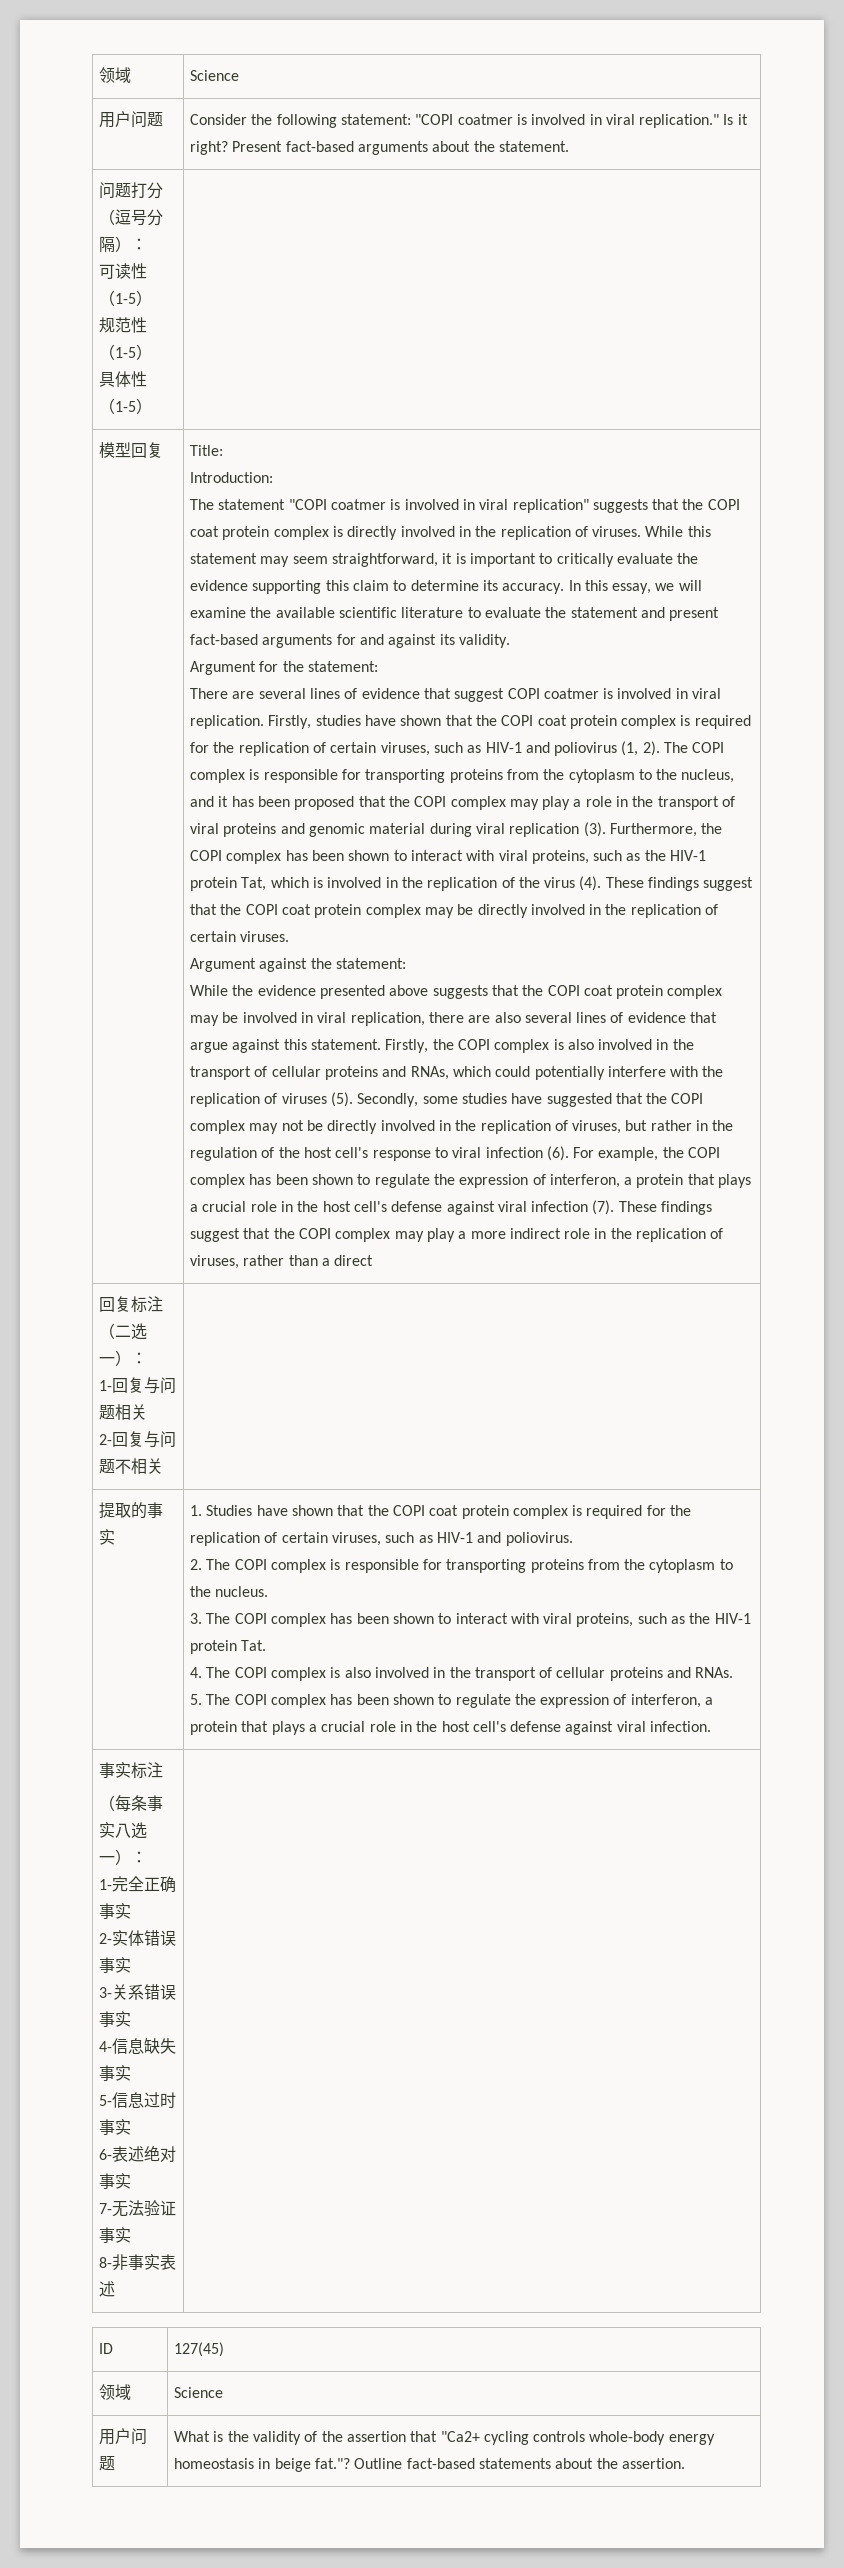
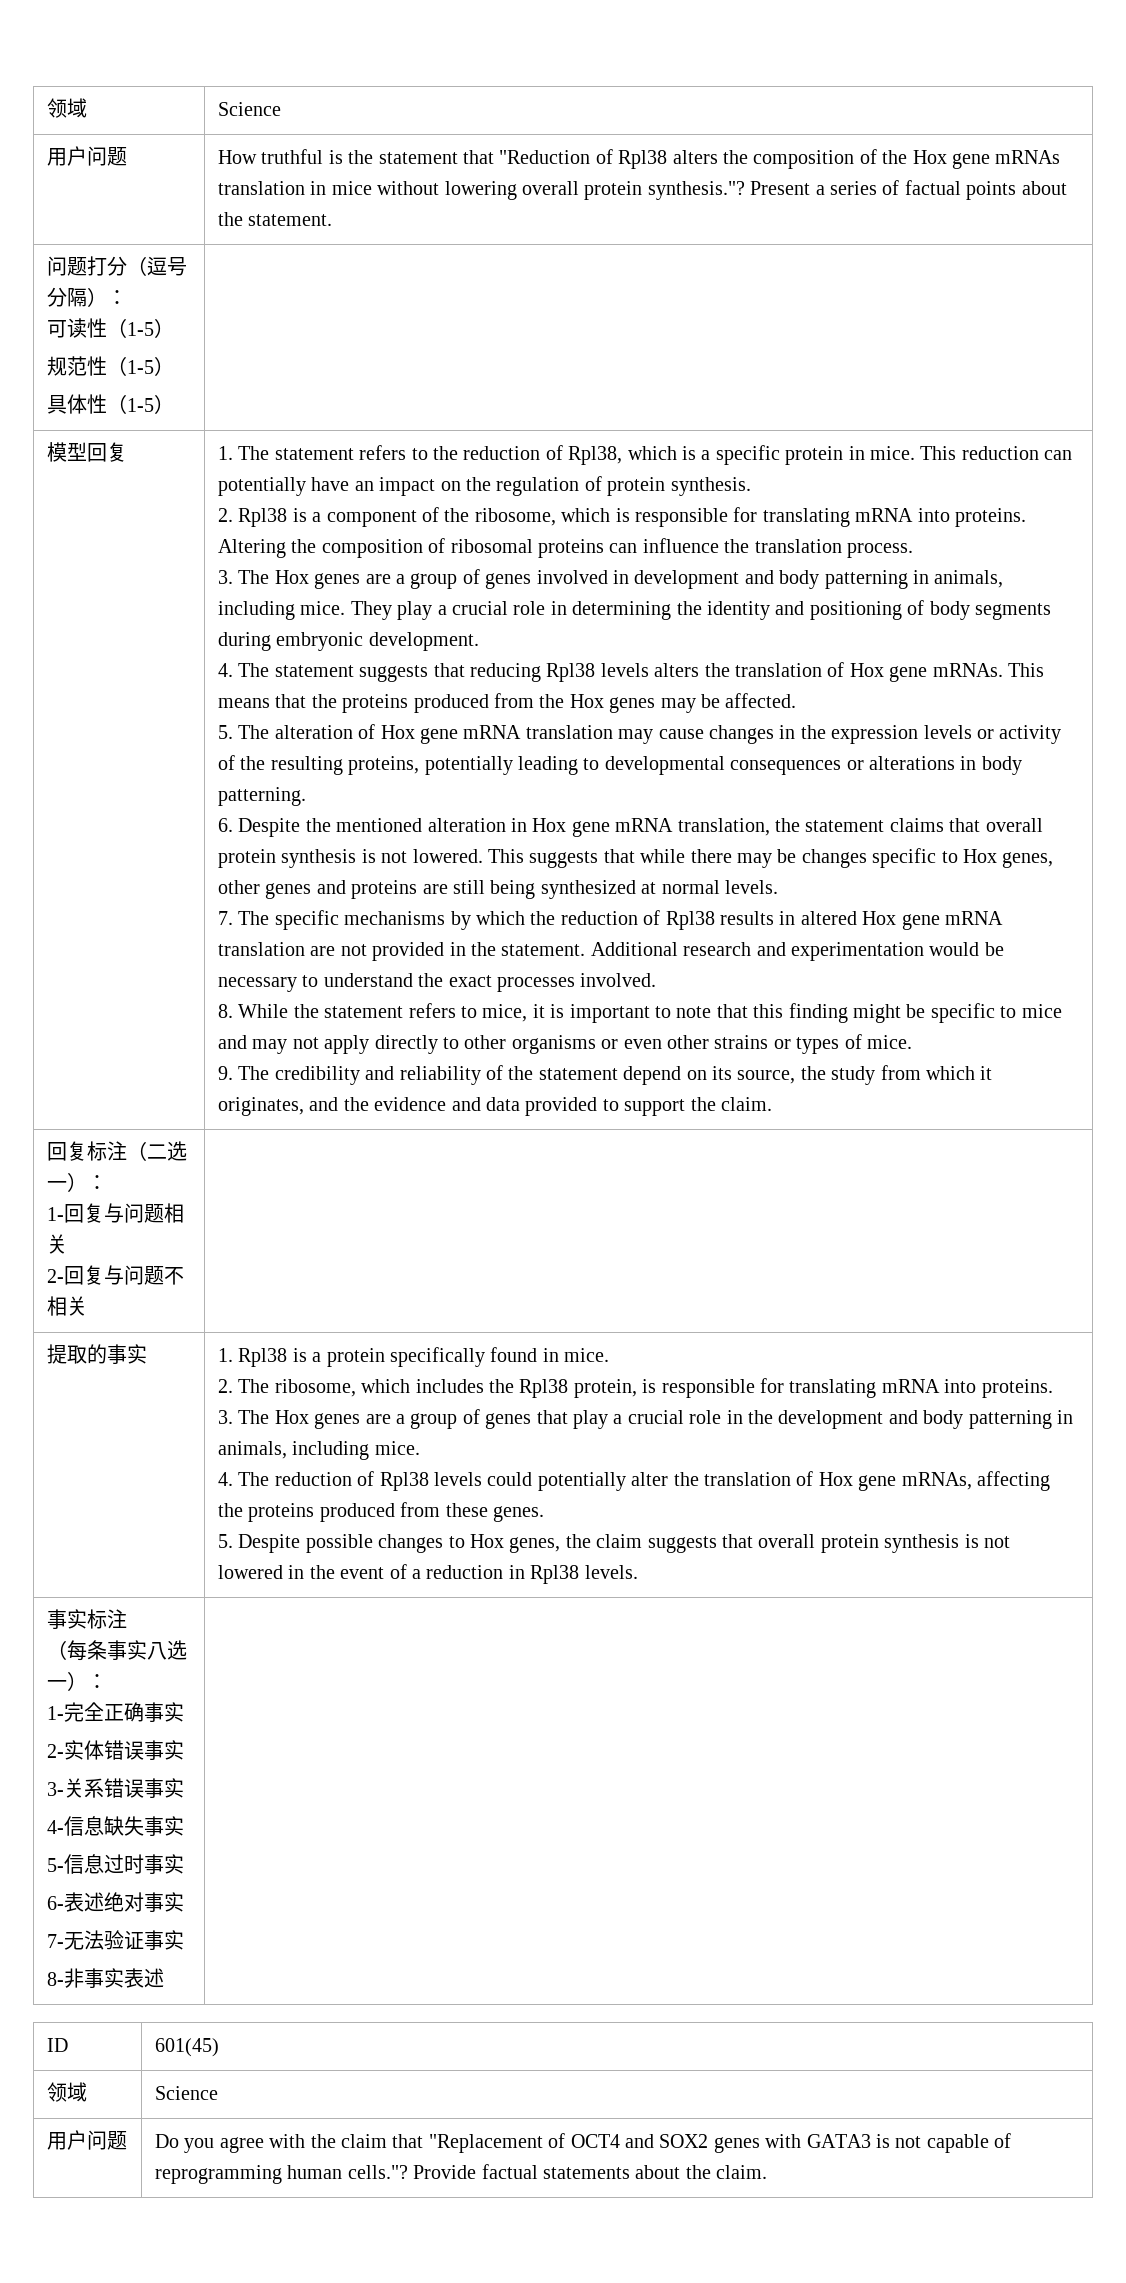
[98,67,131,83] [189,70,239,81] [98,111,163,128] [189,114,748,128] [189,141,428,155] 领域 | Science // 用户问题 | Consider the following statement: "COPI coatmer is involved in viral replication." Is it right? Present fact-based arguments -> [46,98,87,118] [217,102,281,116] [46,146,127,166] [217,149,1061,169] [217,180,1017,200] 领域 | Science // 用户问题 | How truthful is the statement that "Reduction of Rpl38 alters the composition of the Hox gene mRNAs translation in mice without lowering overall protein synthesis."? Present a series of factual points
[189,445,223,456] [189,472,273,483] [189,499,740,513] [189,526,711,540] [189,553,699,567] [189,580,702,594] [189,607,720,621] [189,634,510,648] [189,661,378,675] [189,688,722,702] [189,715,751,729] [189,741,725,756] [189,769,735,783] [189,796,736,810] [189,822,723,837] [189,850,707,864] [189,876,754,891] [189,904,719,918] [189,931,290,942] [189,958,406,972] [189,985,723,999] [189,1012,718,1026] [189,1039,694,1053] [189,1066,724,1080] [189,1092,704,1107] [189,1120,734,1134] [189,1146,721,1161] [189,1174,752,1188] [189,1200,713,1215] [189,1228,724,1242] [189,1255,374,1269] Title: // Introduction: // The statement "COPI coatmer is involved in viral replication" suggests that the COPI coat protein complex is directly involved in the replication of viruses. While this statement may seem straightforward, it is important to critically evaluate the evidence supporting this claim to determine its accuracy. In this essay, we will examine the available scientific literature to evaluate the statement and present fact-based arguments for and against its validity. // Argument for the statement: // There are several lines of evidence that suggest COPI coatmer is involved in viral replication. Firstly, studies have shown that the COPI coat protein complex is required for the replication of certain viruses, such as HIV-1 and poliovirus (1, 2). The COPI complex is responsible for transporting proteins from the cytoplasm to the nucleus, and it has been proposed that the COPI complex may play a role in the transport of viral proteins and genomic material during viral replication (3). Furthermore, the COPI complex has been shown to interact with viral proteins, such as the HIV-1 protein Tat, which is involved in the replication of the virus (4). These findings suggest that the COPI coat protein complex may be directly involved in the replication of certain viruses. // Argument against the statement: // While the evidence presented above suggests that the COPI coat protein complex may be involved in viral replication, there are also several lines of evidence that argue against this statement. Firstly, the COPI complex is also involved in the transport of cellular proteins and RNAs, which could potentially interfere with the replication of viruses (5). Secondly, some studies have suggested that the COPI complex may not be directly involved in the replication of viruses, but rather in the regulation of the host cell's response to viral infection (6). For example, the COPI complex has been shown to regulate the expression of interferon, a protein that plays a crucial role in the host cell's defense against viral infection (7). These findings suggest that the COPI complex may play a more indirect role in the replication of viruses, rather than a direct -> [217,445,1073,465] [217,476,751,496] [217,507,1026,527] [217,538,913,558] [217,569,1004,589] [217,600,1051,620] [217,632,479,651] [217,662,1044,682] [217,693,797,713] [217,724,1062,744] [217,755,1022,775] [217,787,306,806] [217,818,1043,837] [217,848,1054,868] [217,880,778,899] [217,910,1003,930] [217,942,1004,961] [217,973,657,992] [217,1003,1062,1023] [217,1034,912,1054] [217,1065,993,1085] [217,1097,772,1116] 1. The statement refers to the reduction of Rpl38, which is a specific protein in mice. This reduction can potentially have an impact on the regulation of protein synthesis. // 2. Rpl38 is a component of the ribosome, which is responsible for translating mRNA into proteins. Altering the composition of ribosomal proteins can influence the translation process. // 3. The Hox genes are a group of genes involved in development and body patterning in animals, including mice. They play a crucial role in determining the identity and positioning of body segments during embryonic development. // 4. The statement suggests that reducing Rpl38 levels alters the translation of Hox gene mRNAs. This means that the proteins produced from the Hox genes may be affected. // 5. The alteration of Hox gene mRNA translation may cause changes in the expression levels or activity of the resulting proteins, potentially leading to developmental consequences or alterations in body patterning. // 6. Despite the mentioned alteration in Hox gene mRNA translation, the statement claims that overall protein synthesis is not lowered. This suggests that while there may be changes specific to Hox genes, other genes and proteins are still being synthesized at normal levels. // 7. The specific mechanisms by which the reduction of Rpl38 results in altered Hox gene mRNA translation are not provided in the statement. Additional research and experimentation would be necessary to understand the exact processes involved. // 8. While the statement refers to mice, it is important to note that this finding might be specific to mice and may not apply directly to other organisms or even other strains or types of mice. // 9. The credibility and reliability of the statement depend on its source, the study from which it originates, and the evidence and data provided to support the claim.
[206,1505,692,1519] [189,1532,573,1546] [189,1559,733,1573] [189,1586,269,1597] [189,1613,751,1627] [189,1640,267,1654] [189,1667,734,1681] [189,1694,714,1708] [189,1721,712,1735] Studies have shown that the COPI coat protein complex is required for the replication of certain viruses, such as HIV-1 and poliovirus. // 2. The COPI complex is responsible for transporting proteins from the cytoplasm to the nucleus. // 3. The COPI complex has been shown to interact with viral proteins, such as the HIV-1 protein Tat. // 4. The COPI complex is also involved in the transport of cellular proteins and RNAs. // 5. The COPI complex has been shown to regulate the expression of interferon, a protein that plays a crucial role in the host cell's defense against viral infection. -> [238,1347,610,1367] [217,1378,1053,1398] [217,1409,1073,1429] [217,1441,420,1460] [217,1471,1050,1491] [217,1502,544,1522] [217,1534,1010,1553] [217,1564,638,1584] Rpl38 is a protein specifically found in mice. // 2. The ribosome, which includes the Rpl38 protein, is responsible for translating mRNA into proteins. // 3. The Hox genes are a group of genes that play a crucial role in the development and body patterning in animals, including mice. // 4. The reduction of Rpl38 levels could potentially alter the translation of Hox gene mRNAs, affecting the proteins produced from these genes. // 5. Despite possible changes to Hox genes, the claim suggests that overall protein synthesis is not lowered in the event of a reduction in Rpl38 levels.
[173,2342,224,2357] [98,2384,131,2400] [173,2387,223,2398] [98,2428,147,2445] [98,2456,115,2471] [173,2431,715,2445] [173,2458,475,2472] 127(45) // 领域 | Science // 用户问题 | What is the validity of the assertion that "Ca2+ cycling controls whole-body energy homeostasis in beige fat."? Outline fact-based -> [154,2038,219,2057] [46,2082,87,2102] [154,2086,218,2100] [46,2130,127,2150] [154,2133,1012,2153] [154,2164,538,2184] 601(45) // 领域 | Science // 用户问题 | Do you agree with the claim that "Replacement of OCT4 and SOX2 genes with GATA3 is not capable of reprogramming human cells."? Provide factual
[621,2458,685,2469] assertion. -> [716,2165,768,2179] claim.

